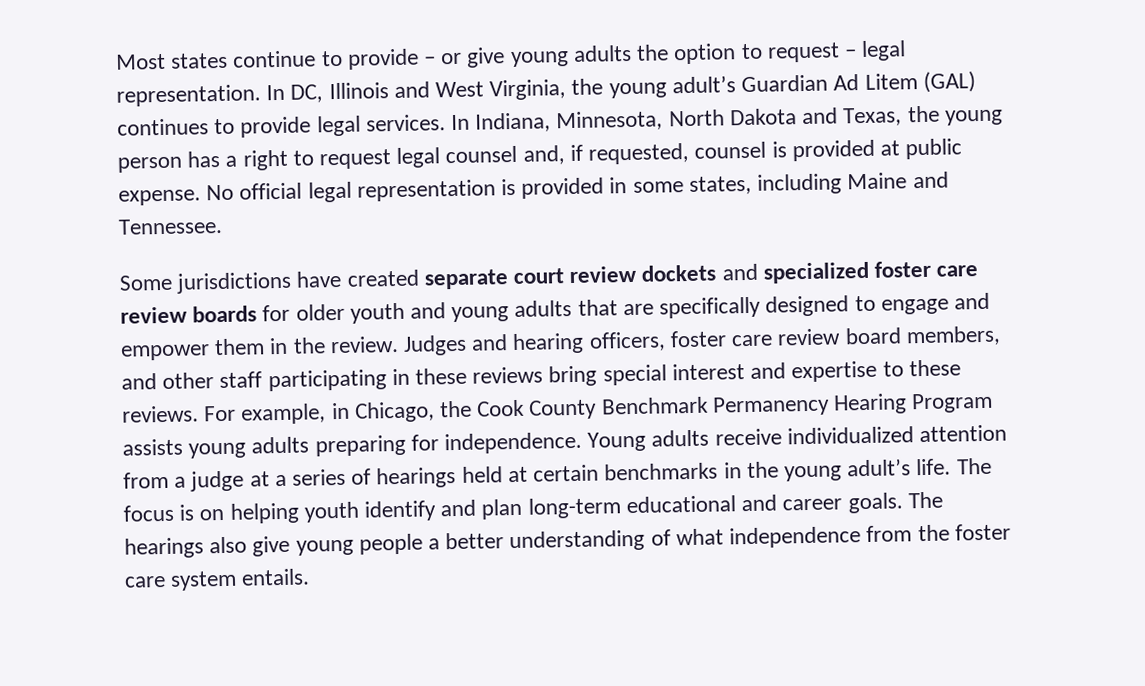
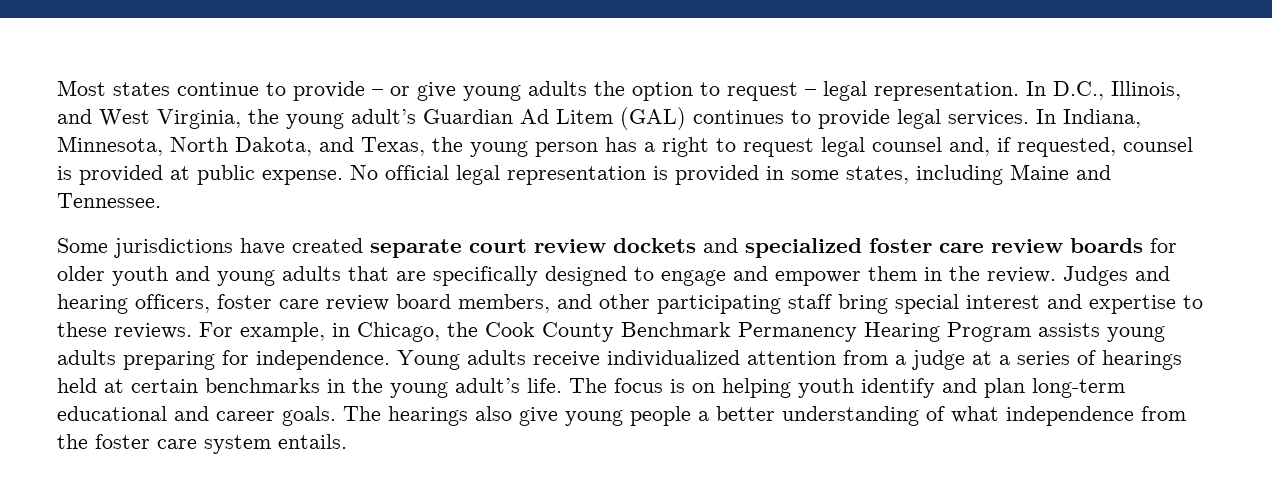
[290,82,389,103] DC, Illinois -> [1053,81,1181,100] D.C., Illinois,
[729,108,797,126] Dakota -> [235,137,312,156] Dakota,
[219,366,544,392] staff participating in these reviews -> [657,294,832,314] participating staff

